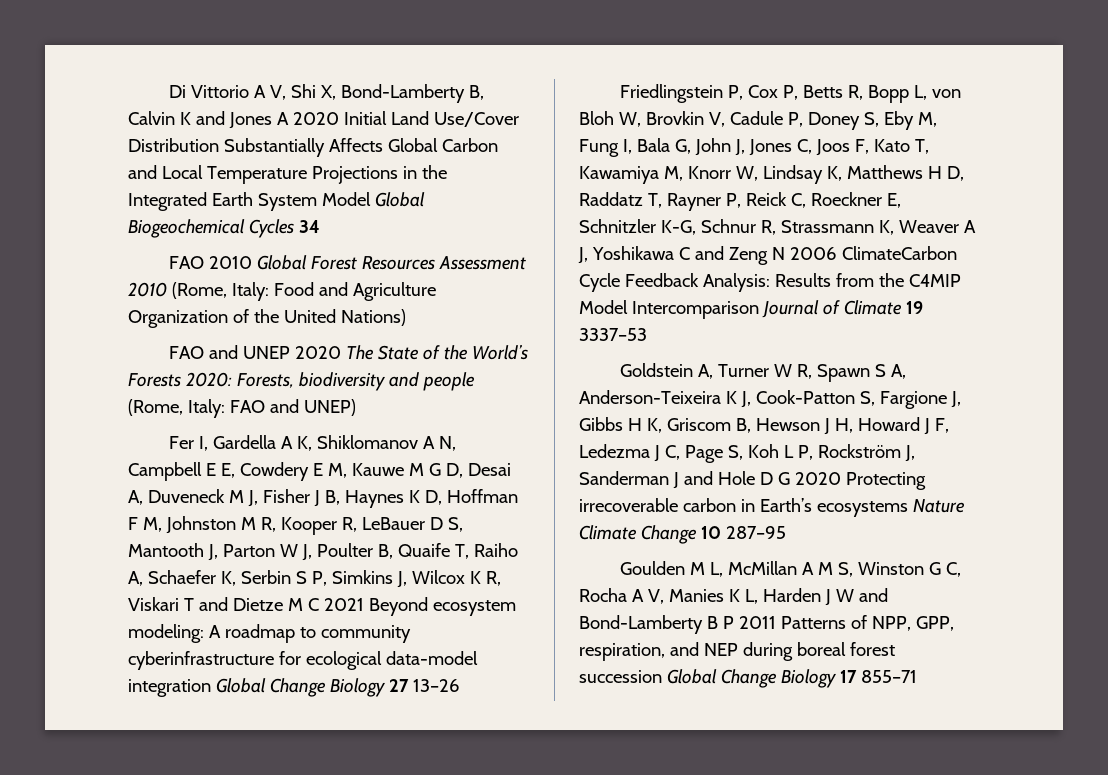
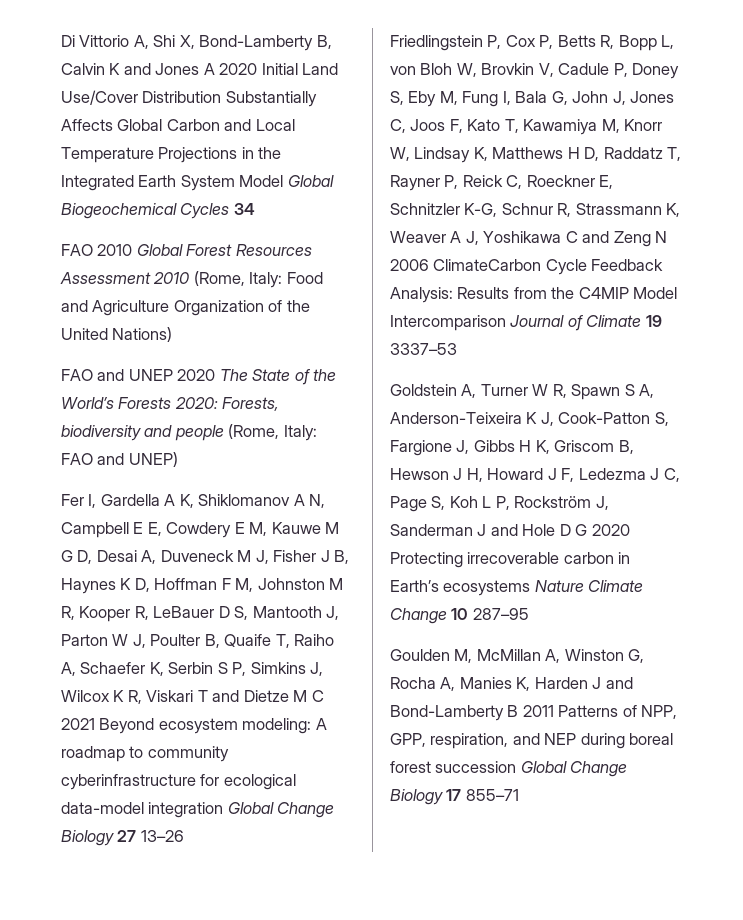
[254,85,287,100] A V, -> [133,35,149,49] A,
[690,561,962,577] [579,588,758,604] M L, McMillan A M S, Winston G C, Rocha A V, Manies K L, -> [454,649,645,663] [390,677,531,691] M, McMillan A, Winston G, Rocha A, Manies K,
[835,589,854,602] W -> (602, 683) none
[722,616,734,629] P -> (519, 711) none

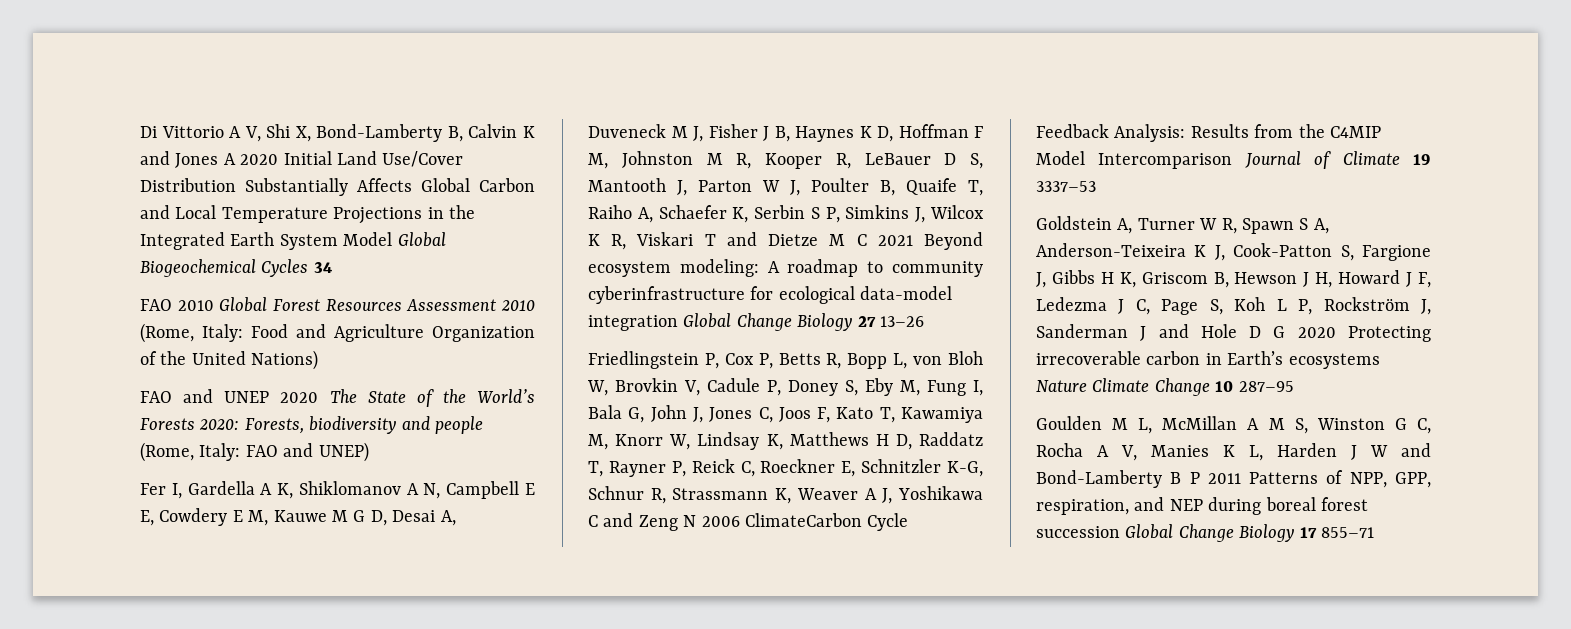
[133,35,149,49] A, -> [229,126,261,142] A V,
[454,649,645,663] [390,677,531,691] M, McMillan A, Winston G, Rocha A, Manies K, -> [1112,416,1431,434] [1036,443,1263,461] M L, McMillan A M S, Winston G C, Rocha A V, Manies K L,
(602, 683) none -> [1370,445,1388,457] W
(519, 711) none -> [1189,472,1200,484] P

